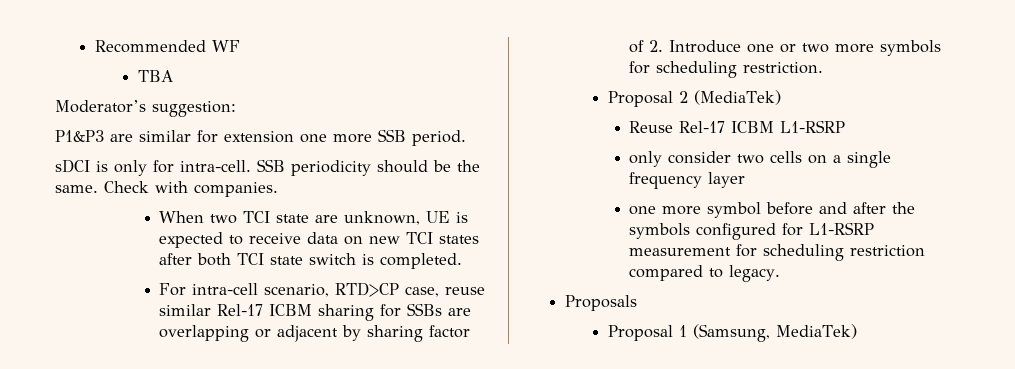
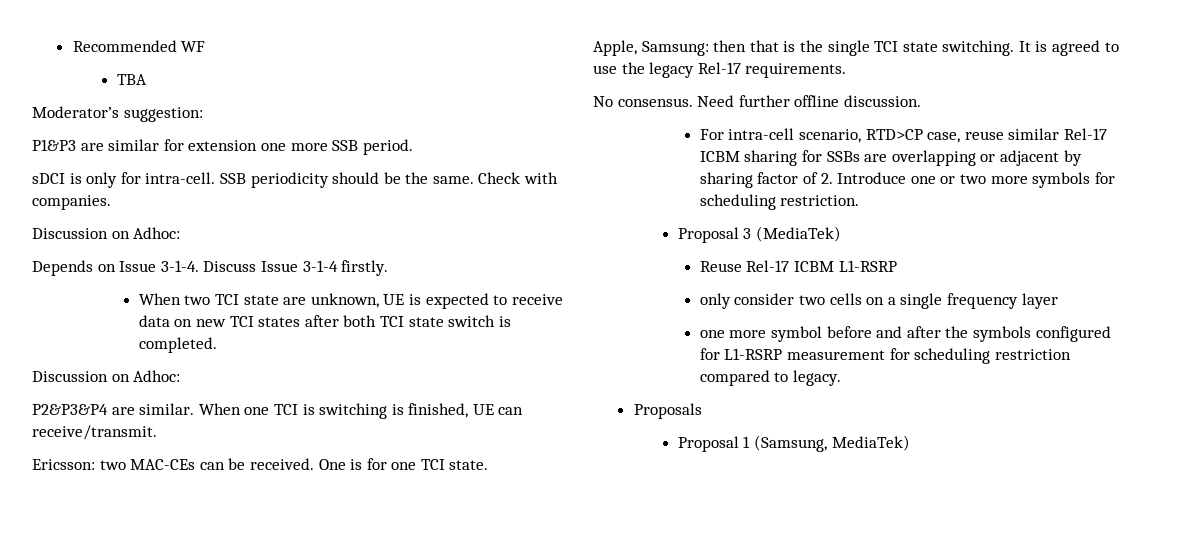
(278, 189) none -> [32,227,181,239] [32,260,389,276] // Discussion on Adhoc: // Depends on Issue 3-1-4. Discuss Issue 3-1-4 firstly.
(463, 261) none -> [32,370,181,382] [32,403,524,419] [32,425,157,440] [32,458,489,470] [593,40,1119,56] [593,62,847,78] [593,95,921,107] // Discussion on Adhoc: // P2&P3&P4 are similar. When one TCI is switching is finished, UE can receive/transmit. // Ericsson: two MAC-CEs can be received. One is for one TCI state. // Apple, Samsung: then that is the single TCI state switching. It is agreed to use the legacy Rel-17 requirements. // No consensus. Need further offline discussion.
[678,91,688,103] 2 -> [743,228,752,239] 3

